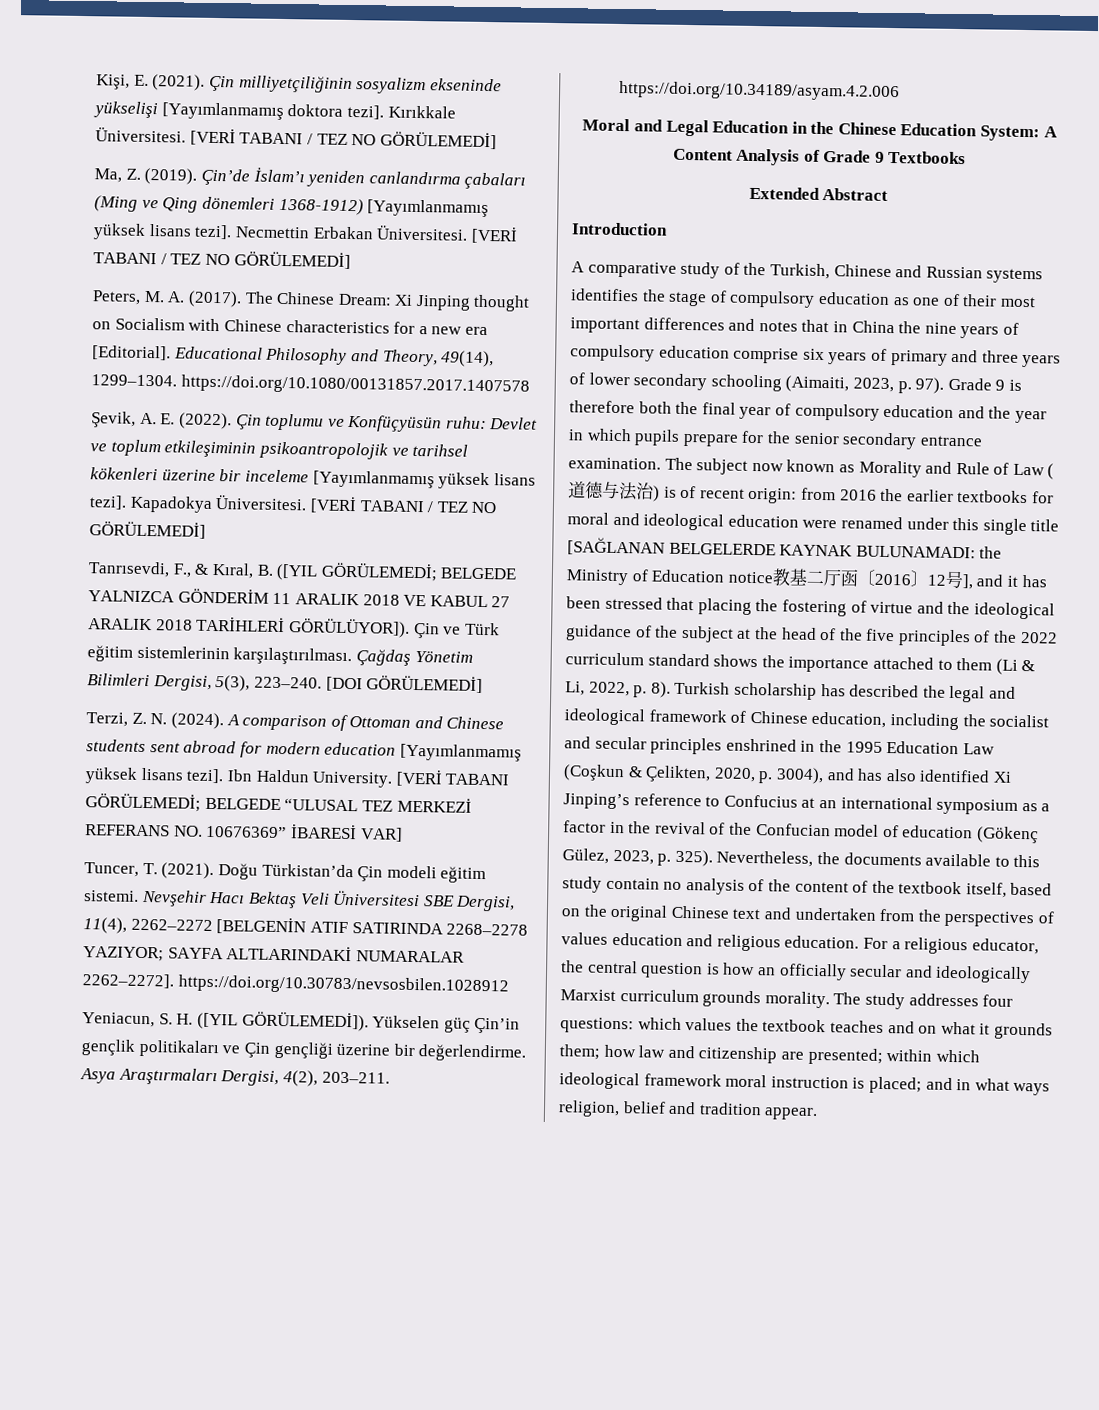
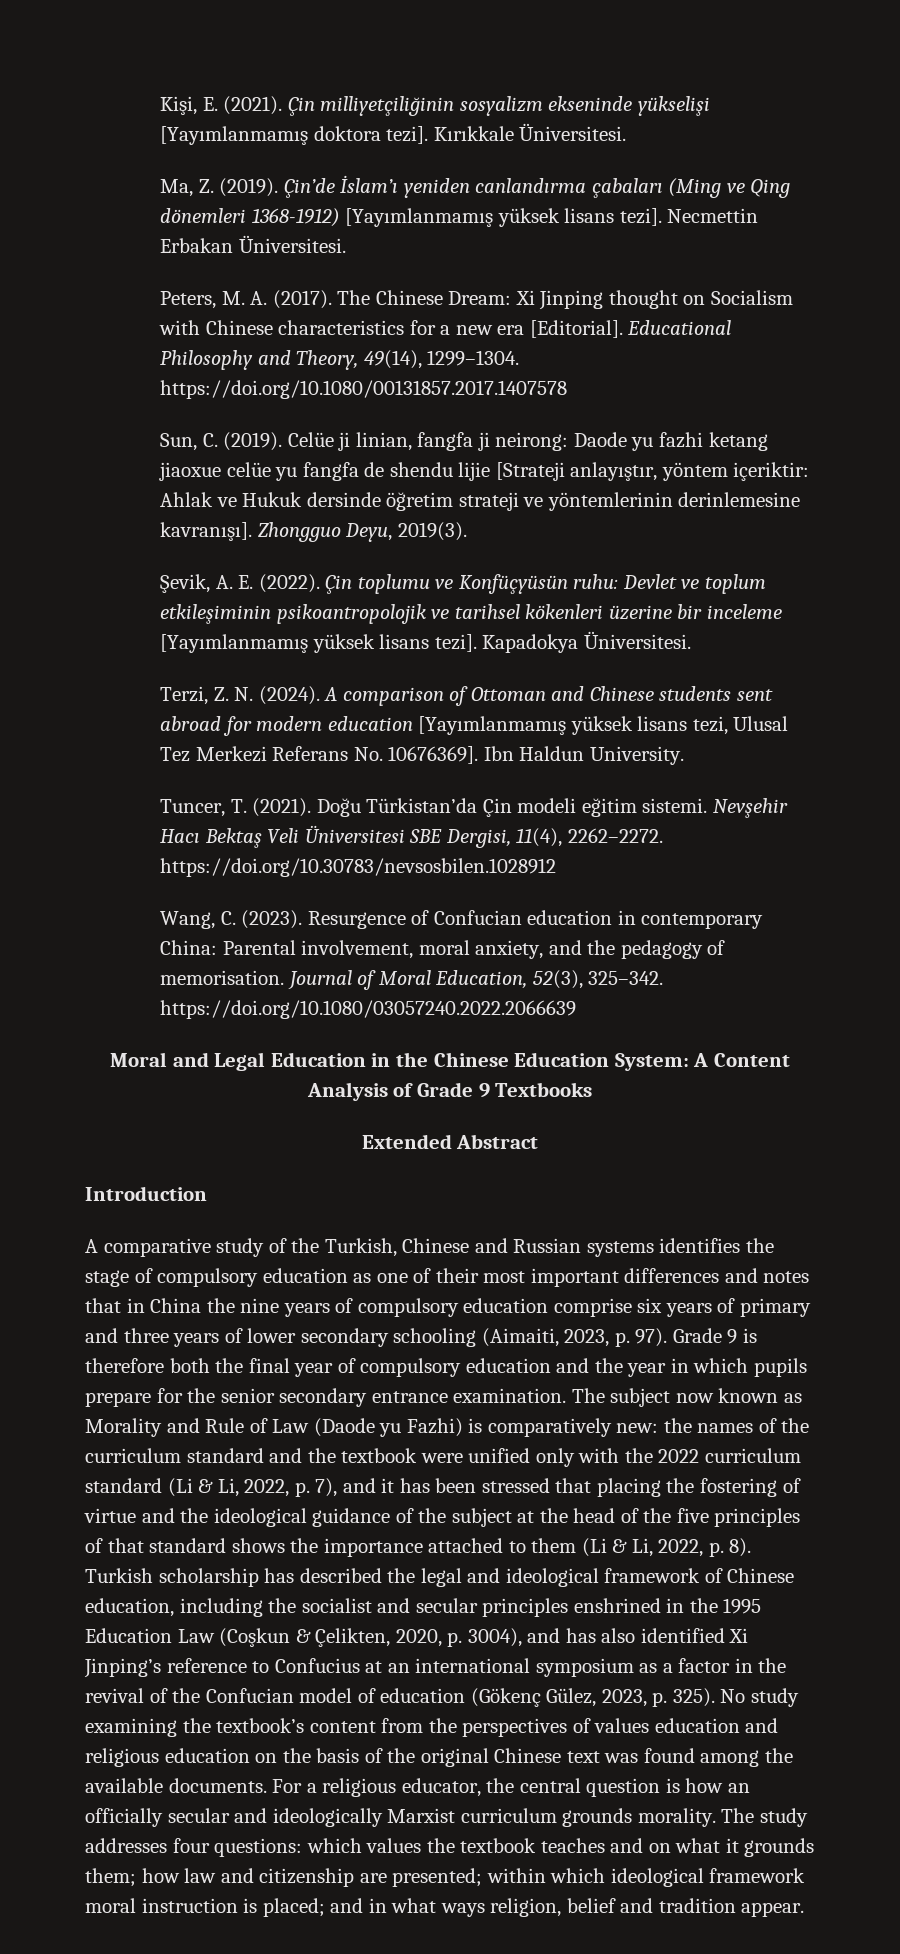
[189,128,497,150] [VERİ TABANI / TEZ NO GÖRÜLEMEDİ] -> (627, 132) none
[470,226,518,244] [93,251,351,269] [VERİ TABANI / TEZ NO GÖRÜLEMEDİ] -> (346, 244) none
(530, 385) none -> [160,432,768,451] [159,462,810,481] [160,492,801,511] [160,522,467,542] // Sun, C. (2019). Celüe ji linian, fangfa ji neirong: Daode yu fazhi ketang jiaoxue celüe yu fangfa de shendu lijie [Strateji anlayıştır, yöntem içeriktir: Ahlak ve Hukuk dersinde öğretim strateji ve yöntemlerinin derinlemesine kavranışı]. Zhongguo Deyu, 2019(3).
[309,496,498,514] [89,521,207,539] [88,561,518,582] [88,588,511,608] [88,616,500,639] [87,645,473,666] [87,673,484,694] [VERİ TABANI / TEZ NO GÖRÜLEMEDİ] // Tanrısevdi, F., & Kıral, B. ([YIL GÖRÜLEMEDİ; BELGEDE YALNIZCA GÖNDERİM 11 ARALIK 2018 VE KABUL 27 ARALIK 2018 TARİHLERİ GÖRÜLÜYOR]). Çin ve Türk eğitim sistemlerinin karşılaştırılması. Çağdaş Yönetim Bilimleri Dergisi, 5(3), 223–240. [DOI GÖRÜLEMEDİ] -> (691, 640) none
[186,768,510,788] [85,793,472,813] [85,824,403,842] tezi]. Ibn Haldun University. [VERİ TABANI GÖRÜLEMEDİ; BELGEDE “ULUSAL TEZ MERKEZİ REFERANS NO. 10676369” İBARESİ VAR] -> [692,716,789,735] [160,746,684,765] tezi, Ulusal Tez Merkezi Referans No. 10676369]. Ibn Haldun University.
[130,917,529,936] [83,945,465,963] [82,973,509,996] [82,1011,521,1034] [81,1039,527,1062] [80,1067,390,1087] [619,80,901,102] 2262–2272 [BELGENİN ATIF SATIRINDA 2268–2278 YAZIYOR; SAYFA ALTLARINDAKİ NUMARALAR 2262–2272]. https://doi.org/10.30783/nevsosbilen.1028912 // Yeniacun, S. H. ([YIL GÖRÜLEMEDİ]). Yükselen güç Çin’in gençlik politikaları ve Çin gençliği üzerine bir değerlendirme. Asya Araştırmaları Dergisi, 4(2), 203–211. https://doi.org/10.34189/asyam.4.2.006 -> [567,828,663,843] [160,858,557,877] [160,910,764,929] [160,940,726,959] [160,970,664,990] [160,1000,577,1019] 2262–2272. https://doi.org/10.30783/nevsosbilen.1028912 // Wang, C. (2023). Resurgence of Confucian education in contemporary China: Parental involvement, moral anxiety, and the pedagogy of memorisation. Journal of Moral Education, 52(3), 325–342. https://doi.org/10.1080/03057240.2022.2066639
[1047,463,1055,480] [568,481,1054,504] [567,512,1060,536] [567,537,1003,559] [566,568,973,590] (道德与法治) is of recent origin: from 2016 the earlier textbooks for moral and ideological education were renamed under this single title [SAĞLANAN BELGELERDE KAYNAK BULUNAMADI: the Ministry of Education notice教基二厅函〔2016〕12号], -> [313,1418,810,1437] [85,1448,801,1467] [85,1478,338,1497] (Daode yu Fazhi) is comparatively new: the names of the curriculum standard and the textbook were unified only with the 2022 curriculum standard (Li & Li, 2022, p. 7),
[993,630,1058,644] [565,652,644,666] the 2022 curriculum -> [107,1538,144,1553] that
[716,850,1041,868] [562,876,1053,898] [561,904,877,922] Nevertheless, the documents available to this study contain no analysis of the content of the textbook itself, based on the original Chinese text and undertaken -> [720,1688,799,1707] [85,1718,376,1737] No study examining the textbook’s content
[784,935,860,949] education. -> [164,1748,793,1767] [85,1778,267,1793] education on the basis of the original Chinese text was found among the available documents.

